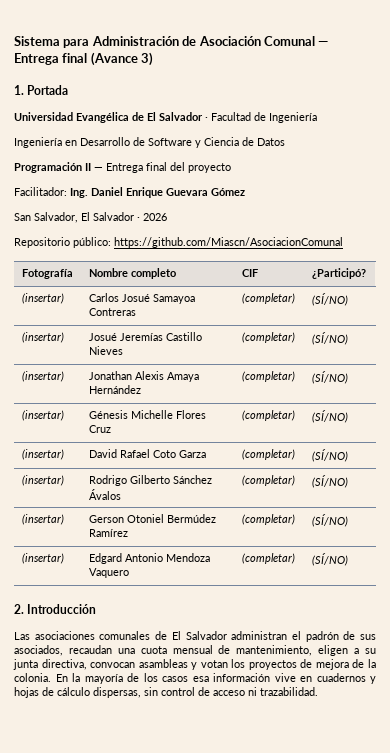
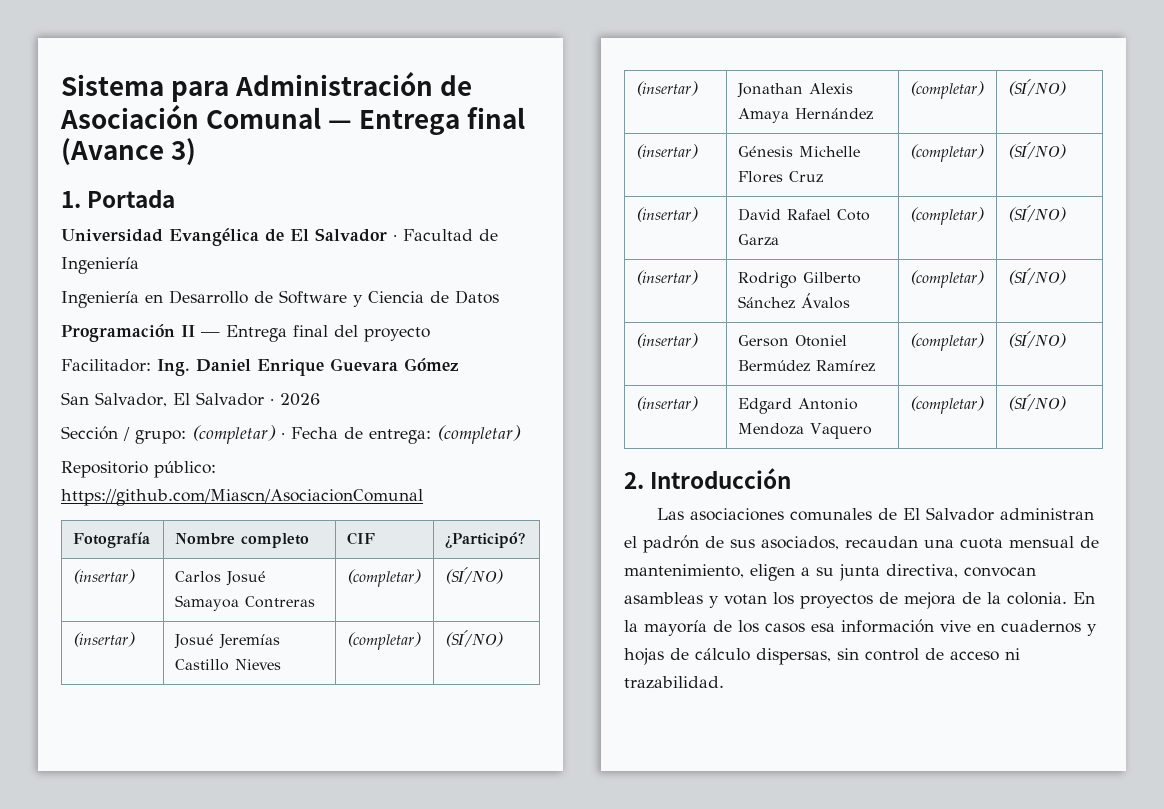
(167, 217) none -> [61,425,521,444] // Sección / grupo: (completar) · Fecha de entrega: (completar)

